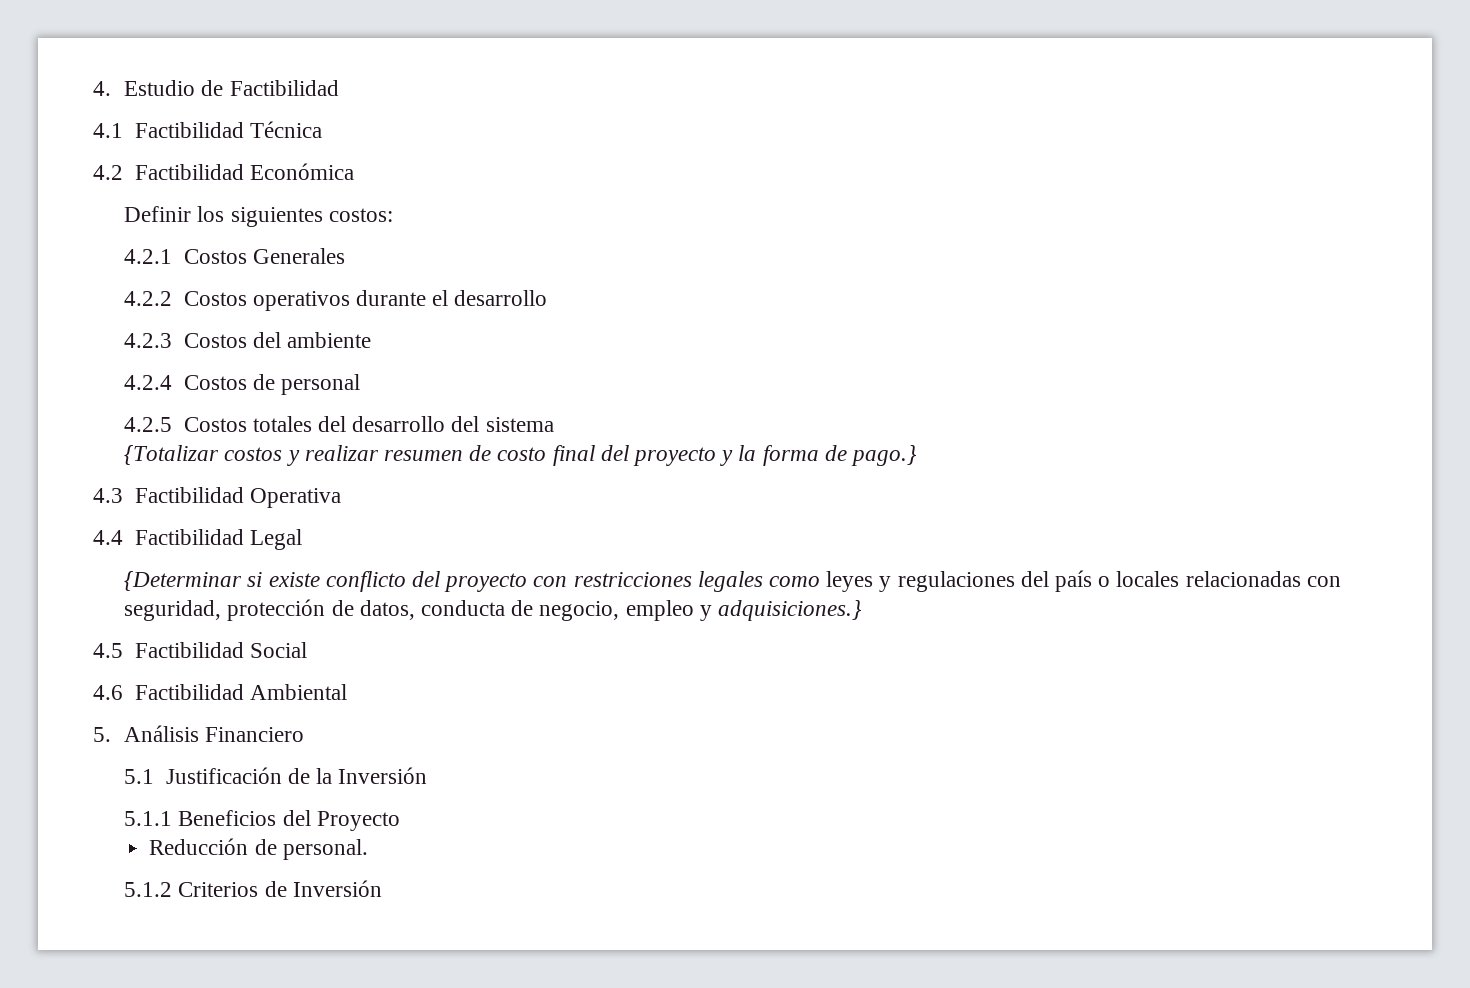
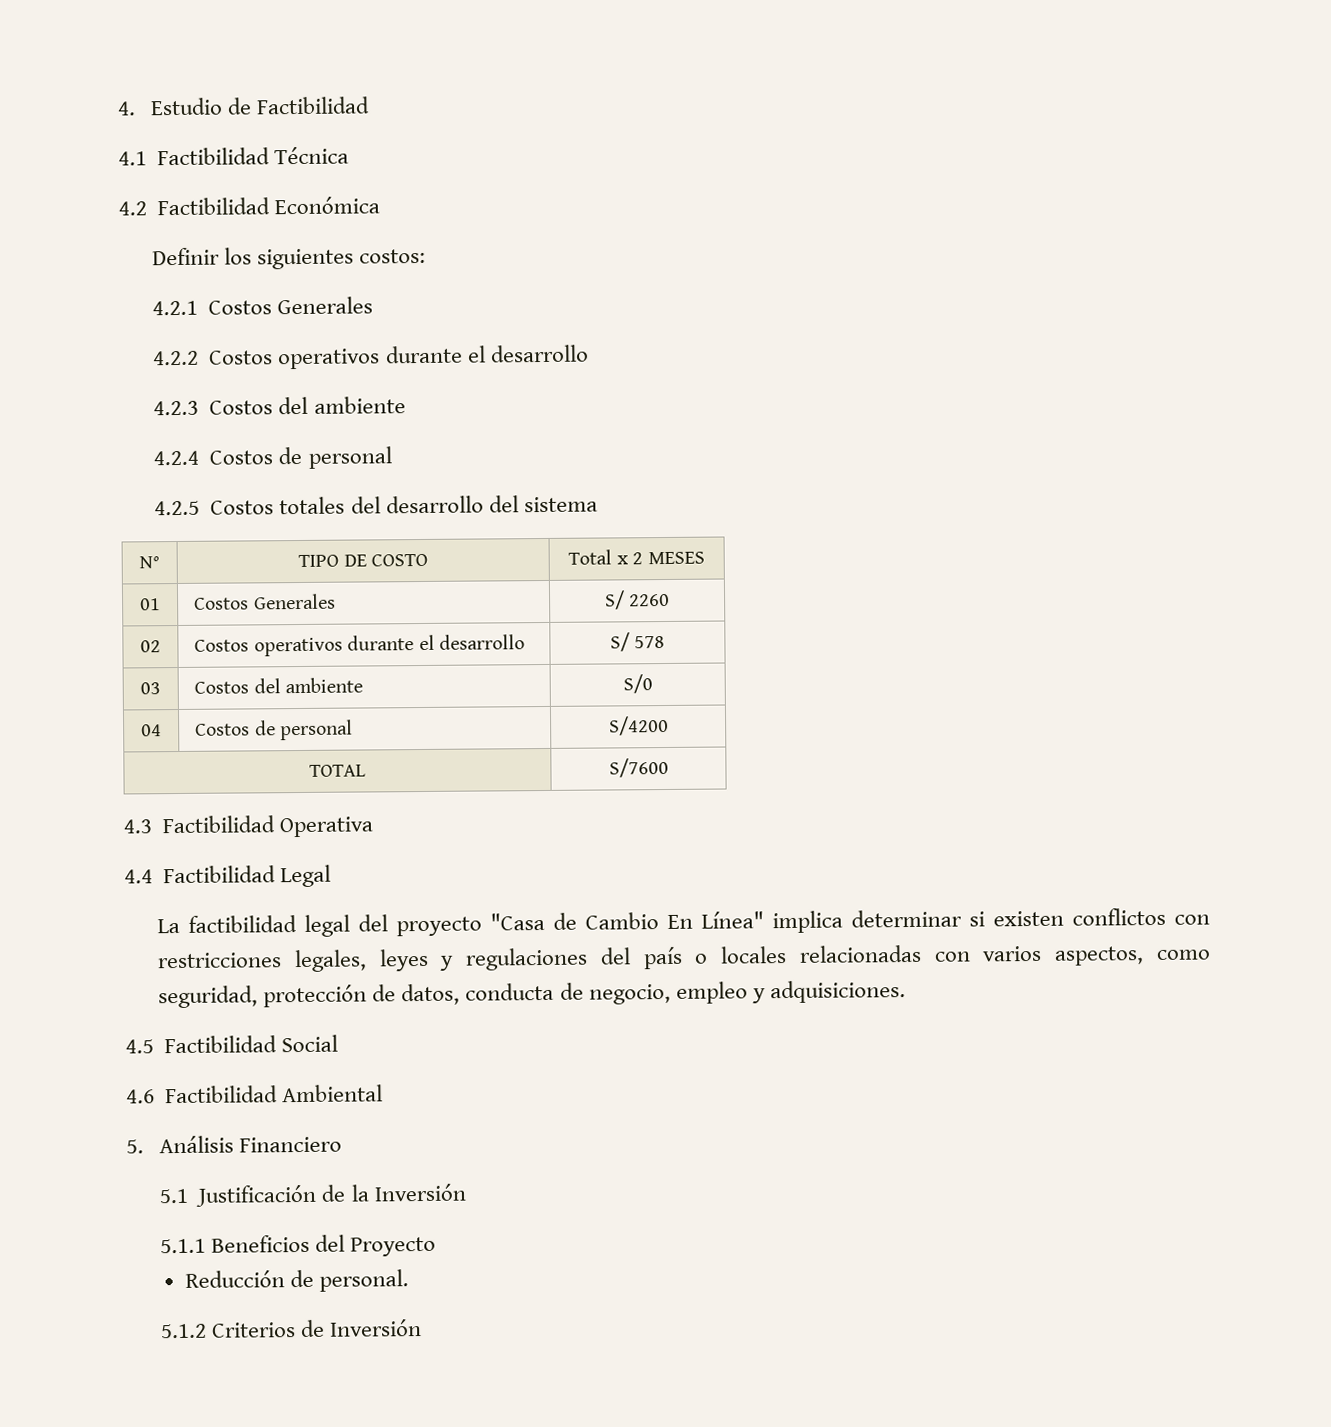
[124,445,917,466] // {Totalizar costos y realizar resumen de costo final del proyecto y la forma de pago.} -> [139,556,160,569] [298,553,428,568] [568,549,705,565] [140,598,161,611] [194,593,336,610] [603,590,671,610] [140,640,161,653] [194,634,525,657] [609,632,666,652] [140,682,161,695] [194,677,364,694] [622,674,653,694] [141,724,162,737] [195,719,354,741] [608,715,669,736] [309,764,366,777] [608,757,669,778] // N° | TIPO DE COSTO | Total x 2 MESES // 01 | Costos Generales | S/ 2260 // 02 | Costos operativos durante el desarrollo | S/ 578 // 03 | Costos del ambiente | S/0 // 04 | Costos de personal | S/4200 // TOTAL | S/7600
[124,571,821,592] {Determinar si existe conflicto del proyecto con restricciones legales como -> [157,907,1211,937] [157,949,367,973] La factibilidad legal del proyecto "Casa de Cambio En Línea" implica determinar si existen conflictos con restricciones legales,
(1341, 581) none -> [982,945,1212,966] varios aspectos, como
[718,600,862,621] adquisiciones.} -> [769,980,906,1004] adquisiciones.

